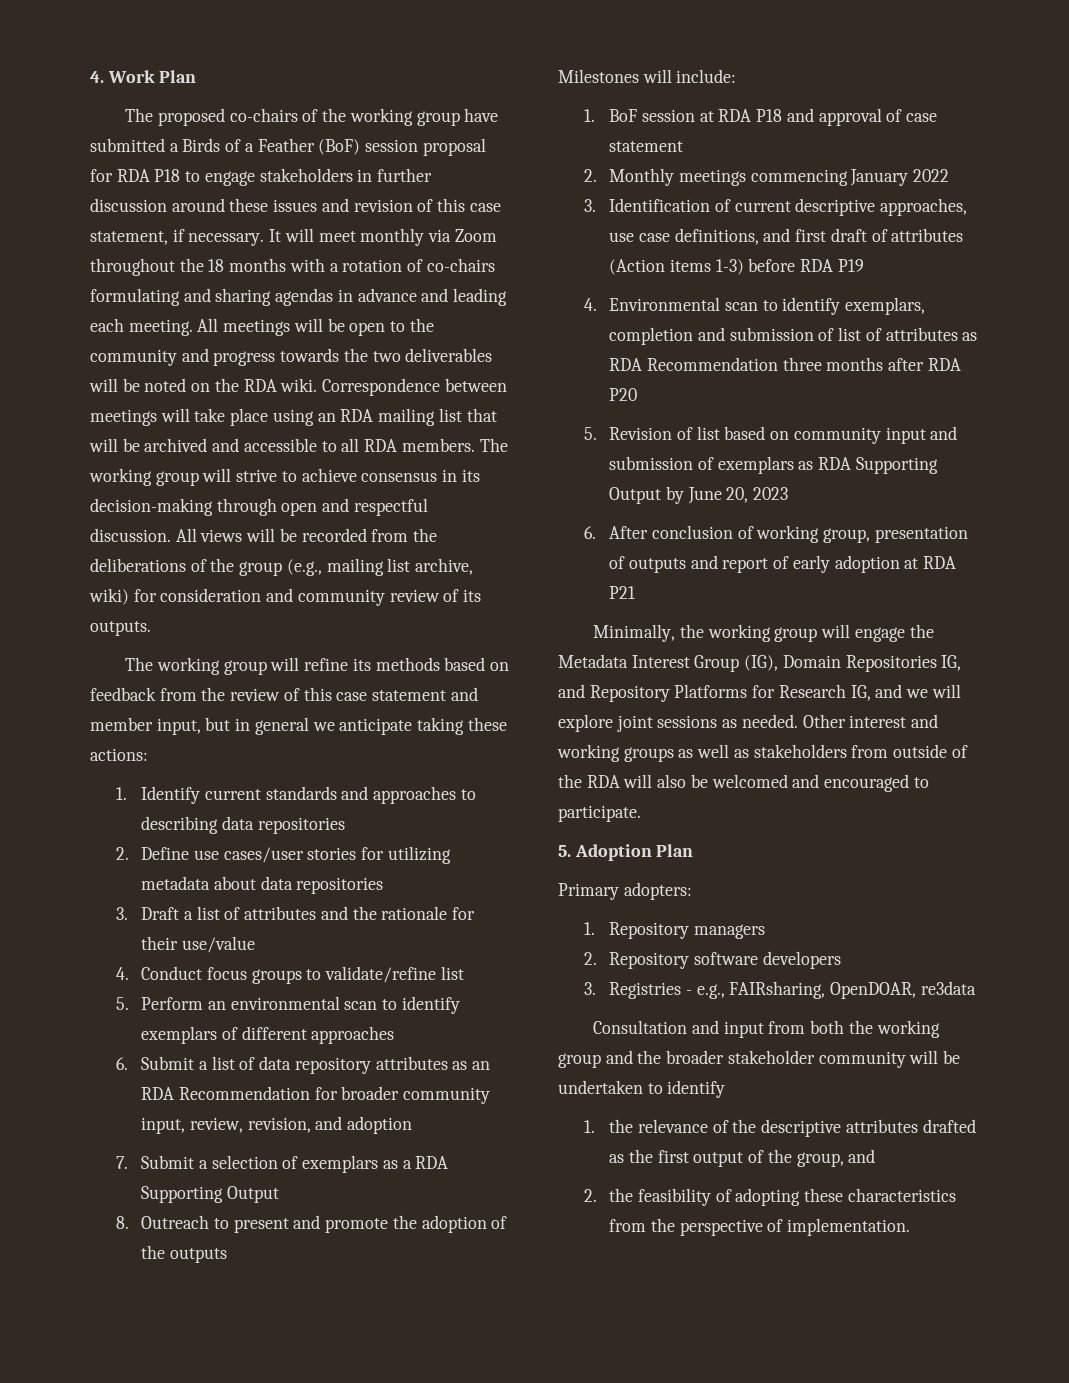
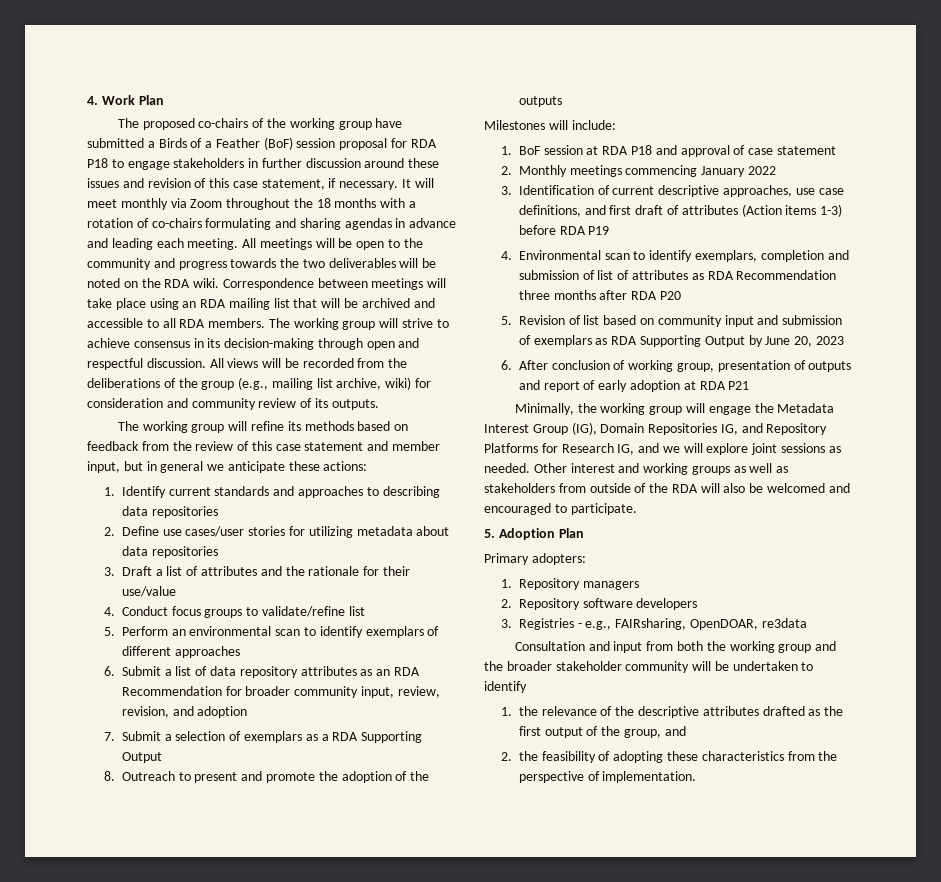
[417,717,465,735] taking -> (285, 467) none

